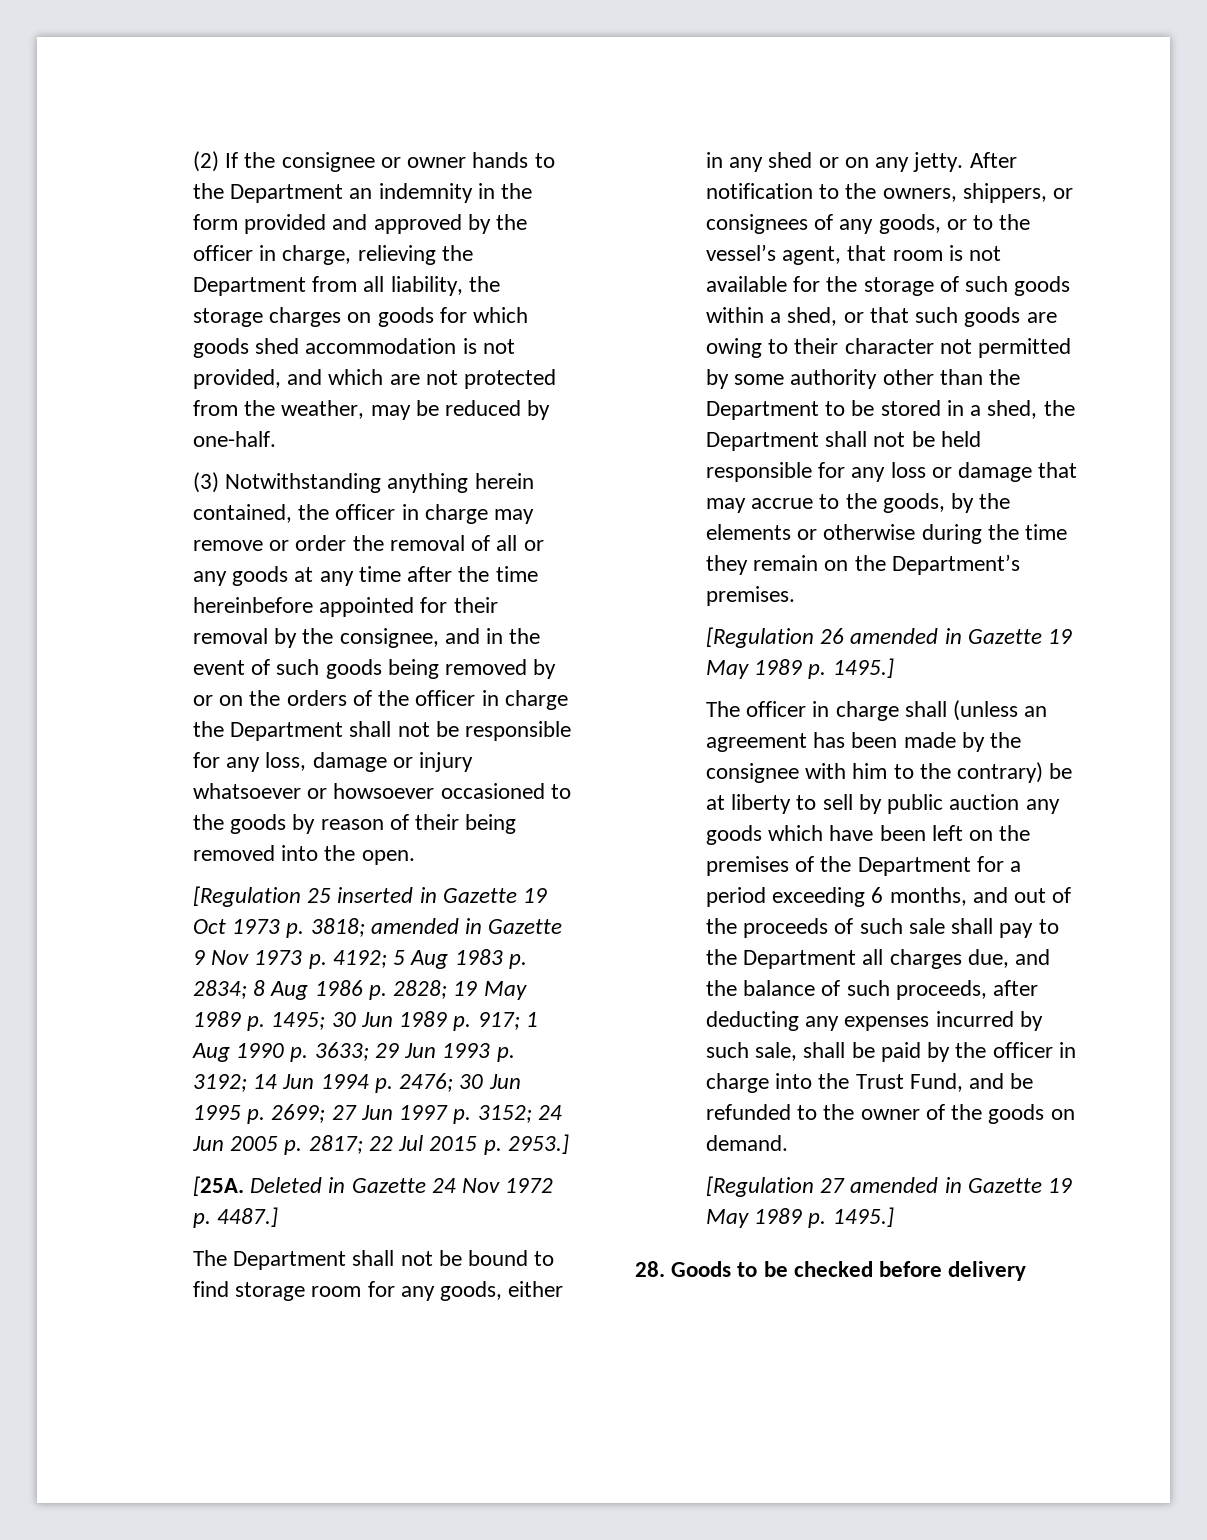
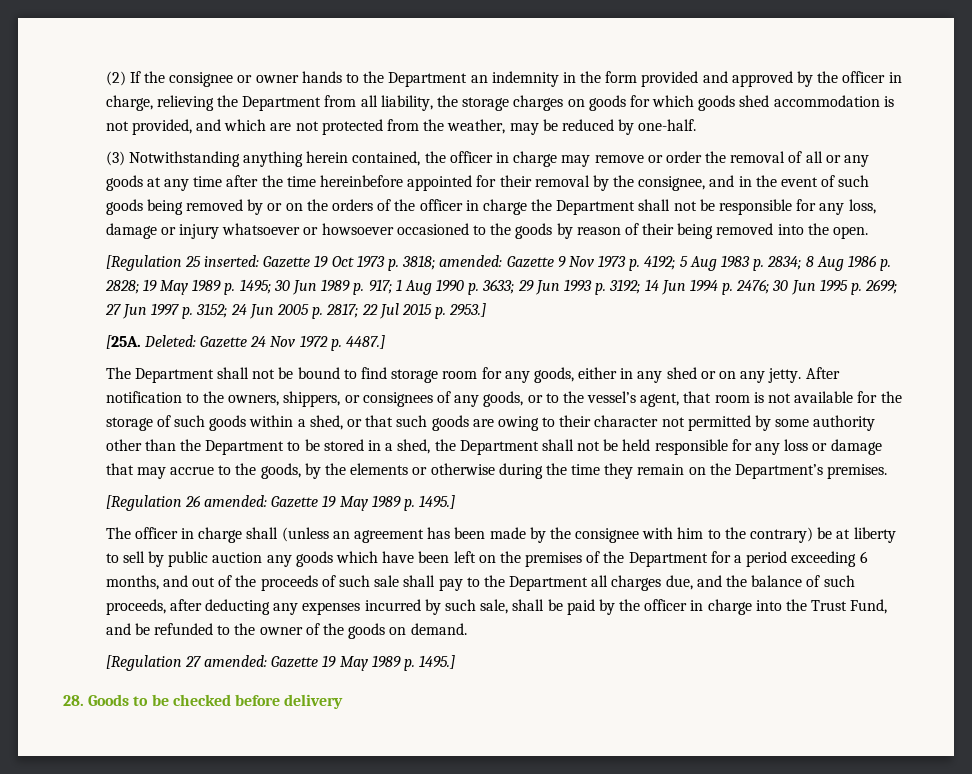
[337,887,437,903] inserted in -> [204,255,260,267] inserted:
[370,918,483,934] amended in -> [439,255,503,267] amended:
[250,1177,346,1193] Deleted in -> [143,335,196,347] Deleted:
[850,628,962,644] amended in -> [204,495,268,507] amended:
[850,1177,962,1193] amended in -> [204,655,268,667] amended:

